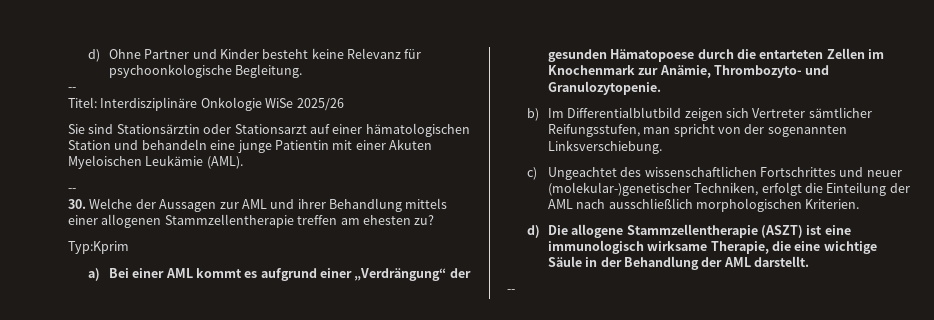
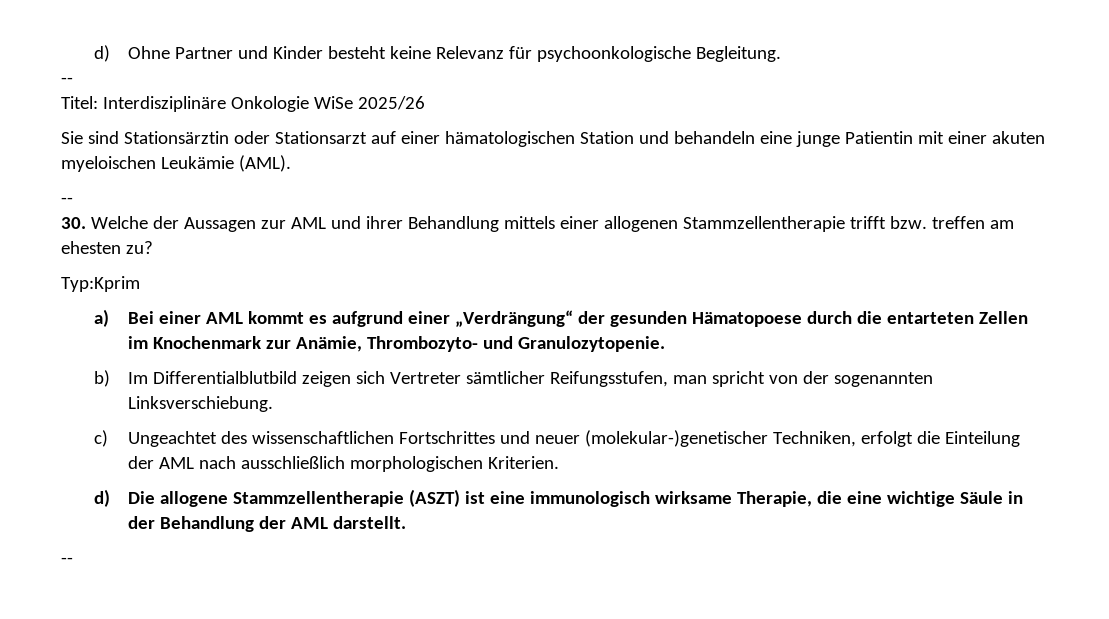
[389,139,432,150] [68,155,142,169] Akuten Myeloischen -> [991,131,1045,144] [61,156,156,172] akuten myeloischen
(294, 221) none -> [849,216,927,229] trifft bzw.

